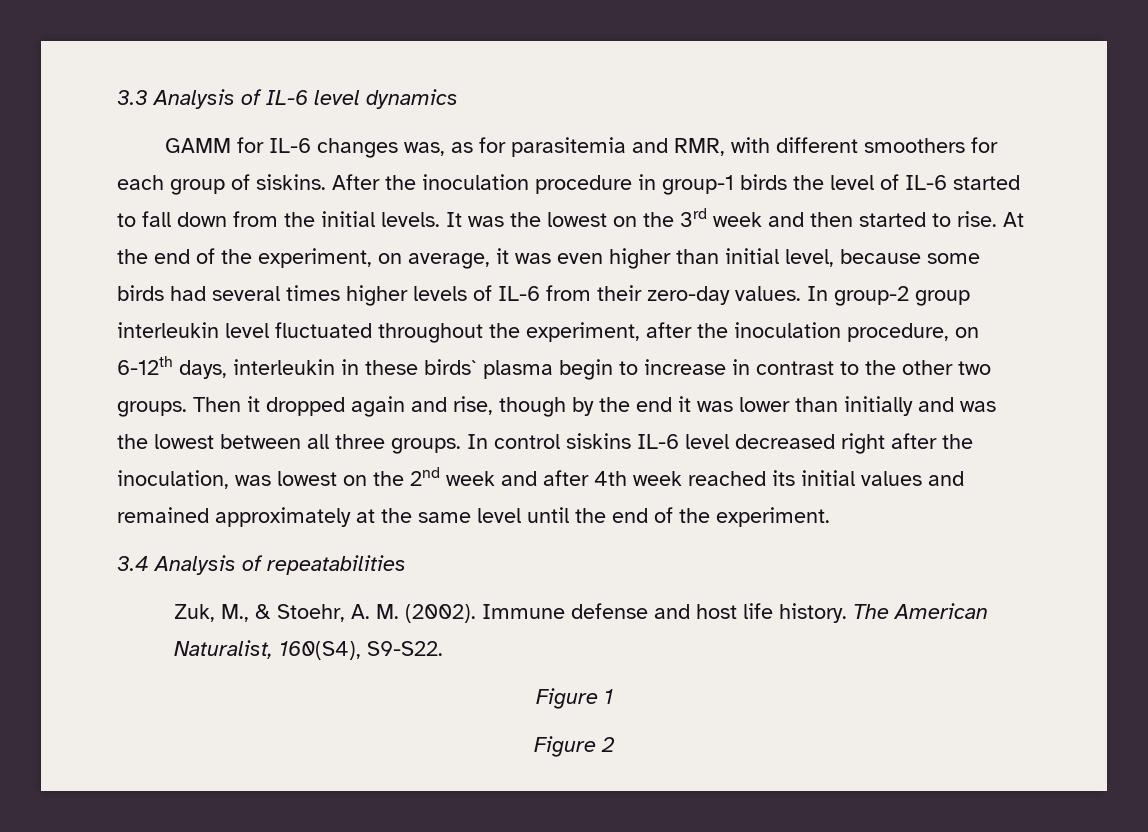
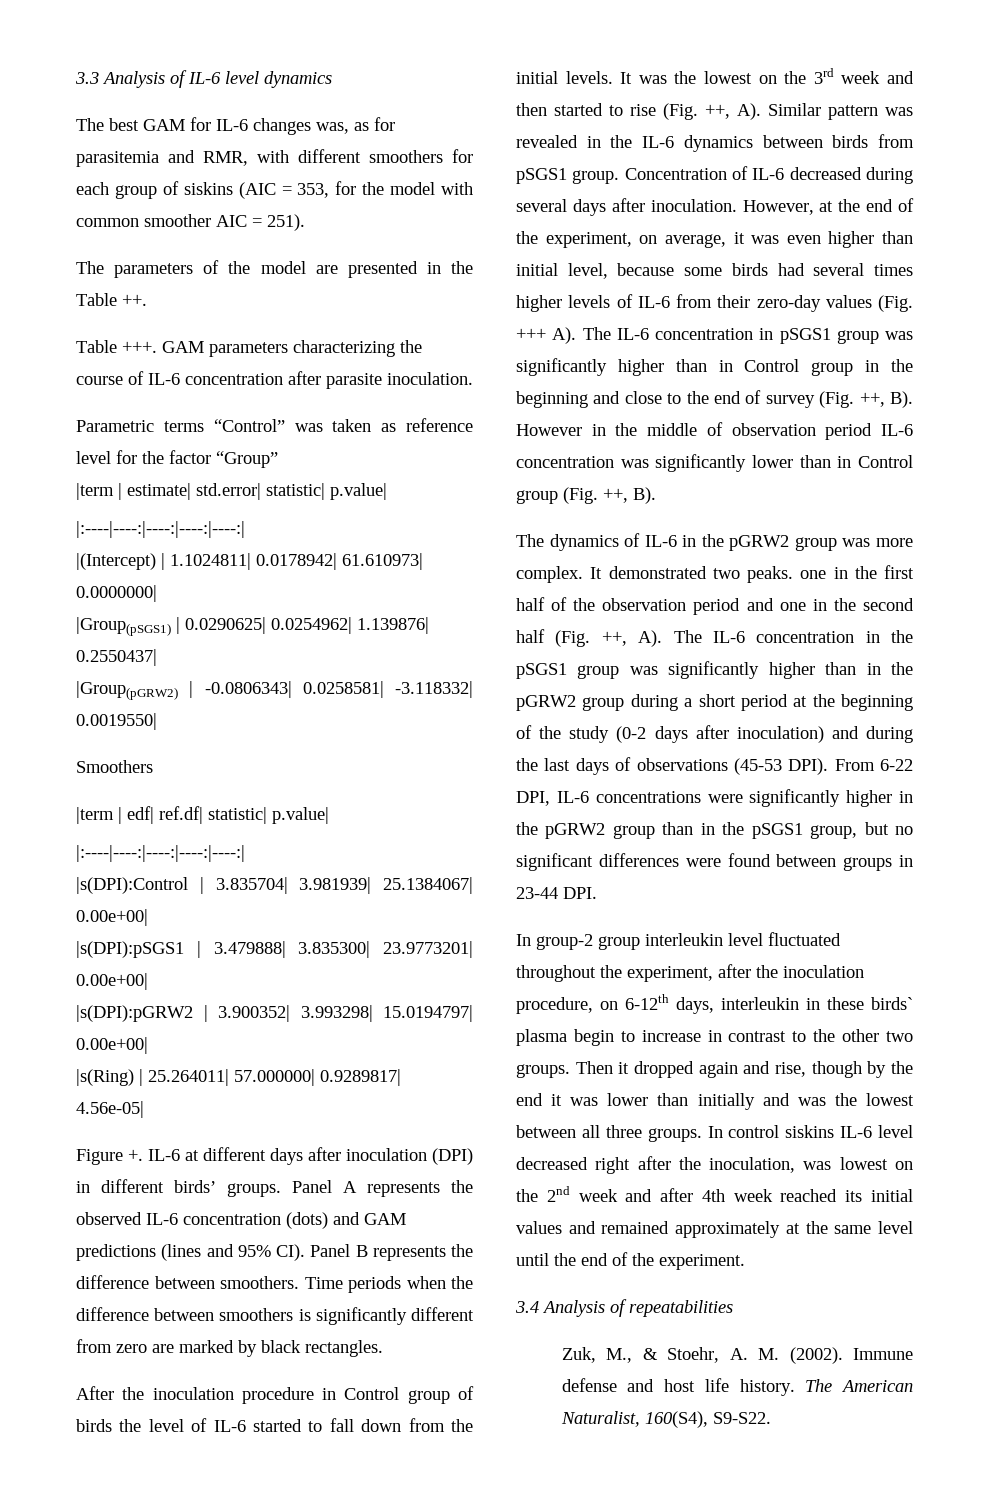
[165,138,232,153] GAMM -> [76,118,185,131] The best GAM
[256,174,326,190] siskins. -> [183,181,473,199] [76,214,305,231] [76,260,473,278] [76,293,147,306] [76,340,422,357] [76,371,473,389] [76,418,473,432] [76,450,278,468] [76,483,387,500] [76,521,245,538] [76,553,423,570] [76,585,157,602] [76,617,429,636] [76,649,157,666] [76,681,473,700] [76,713,157,730] [76,760,153,773] [76,806,329,824] [76,845,245,862] [76,877,473,894] [76,909,148,926] [76,941,473,958] [76,973,148,990] [76,1005,473,1022] [76,1037,148,1054] [76,1069,401,1086] [76,1101,144,1118] [76,1147,473,1165] [76,1179,473,1197] [76,1212,406,1229] [76,1244,473,1261] [76,1275,473,1293] [76,1307,474,1325] [76,1339,383,1357] siskins (AIC = 353, for the model with common smoother AIC = 251). // The parameters of the model are presented in the Table ++. // Table +++. GAM parameters characterizing the course of IL-6 concentration after parasite inoculation. // Parametric terms “Control” was taken as reference level for the factor “Group” // |term | estimate| std.error| statistic| p.value| // |:----|----:|----:|----:|----:| // |(Intercept) | 1.1024811| 0.0178942| 61.610973| 0.0000000| // |Group(pSGS1) | 0.0290625| 0.0254962| 1.139876| 0.2550437| // |Group(pGRW2) | -0.0806343| 0.0258581| -3.118332| 0.0019550| // Smoothers // |term | edf| ref.df| statistic| p.value| // |:----|----:|----:|----:|----:| // |s(DPI):Control | 3.835704| 3.981939| 25.1384067| 0.00e+00| // |s(DPI):pSGS1 | 3.479888| 3.835300| 23.9773201| 0.00e+00| // |s(DPI):pGRW2 | 3.900352| 3.993298| 15.0194797| 0.00e+00| // |s(Ring) | 25.264011| 57.000000| 0.9289817| 4.56e-05| // Figure +. IL-6 at different days after inoculation (DPI) in different birds’ groups. Panel A represents the observed IL-6 concentration (dots) and GAM predictions (lines and 95% CI). Panel B represents the difference between smoothers. Time periods when the difference between smoothers is significantly different from zero are marked by black rectangles. //
[662,175,734,195] group-1 -> [344,1386,474,1404] Control group of
[957,211,1024,227] rise. At -> [630,103,913,120] [516,134,914,152] [516,166,913,184] [516,198,834,216] rise (Fig. ++, A). Similar pattern was revealed in the IL-6 dynamics between birds from pSGS1 group. Concentration of IL-6 decreased during several days after inoculation. However, at
[735,286,801,301] values. -> [825,295,913,312] [516,327,913,344] [516,358,913,376] [516,390,913,408] [516,422,913,440] [516,454,913,472] [516,487,656,504] [516,533,913,551] [516,565,914,583] [516,597,914,615] [516,629,913,647] [516,661,913,679] [516,694,913,711] [516,725,913,743] [516,757,913,775] [516,789,913,807] [516,822,914,839] [516,853,913,871] [516,887,597,899] values (Fig. +++ A). The IL-6 concentration in pSGS1 group was significantly higher than in Control group in the beginning and close to the end of survey (Fig. ++, B). However in the middle of observation period IL-6 concentration was significantly lower than in Control group (Fig. ++, B). // The dynamics of IL-6 in the pGRW2 group was more complex. It demonstrated two peaks. one in the first half of the observation period and one in the second half (Fig. ++, A). The IL-6 concentration in the pSGS1 group was significantly higher than in the pGRW2 group during a short period at the beginning of the study (0-2 days after inoculation) and during the last days of observations (45-53 DPI). From 6-22 DPI, IL-6 concentrations were significantly higher in the pGRW2 group than in the pSGS1 group, but no significant differences were found between groups in 23-44 DPI. //
[535,688,613,709] [534,736,615,757] // Figure 1 // Figure 2 -> (771, 1418) none

